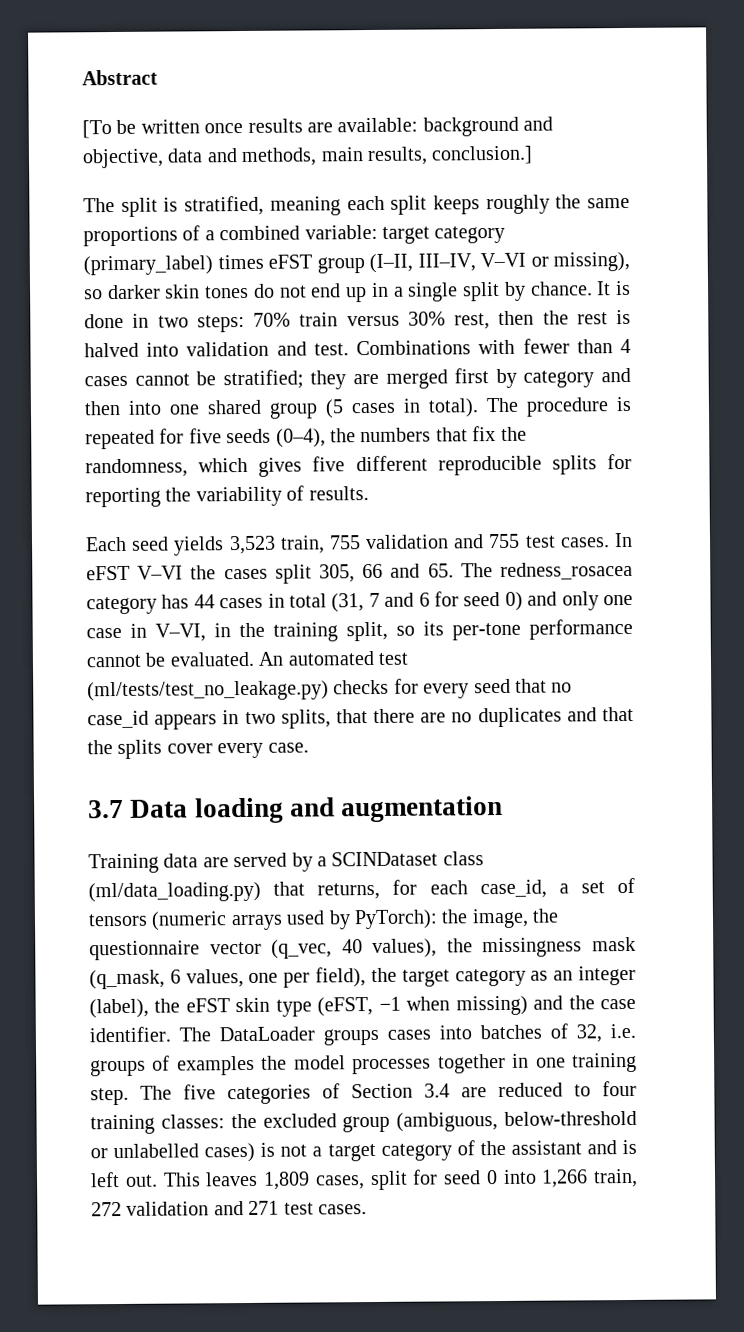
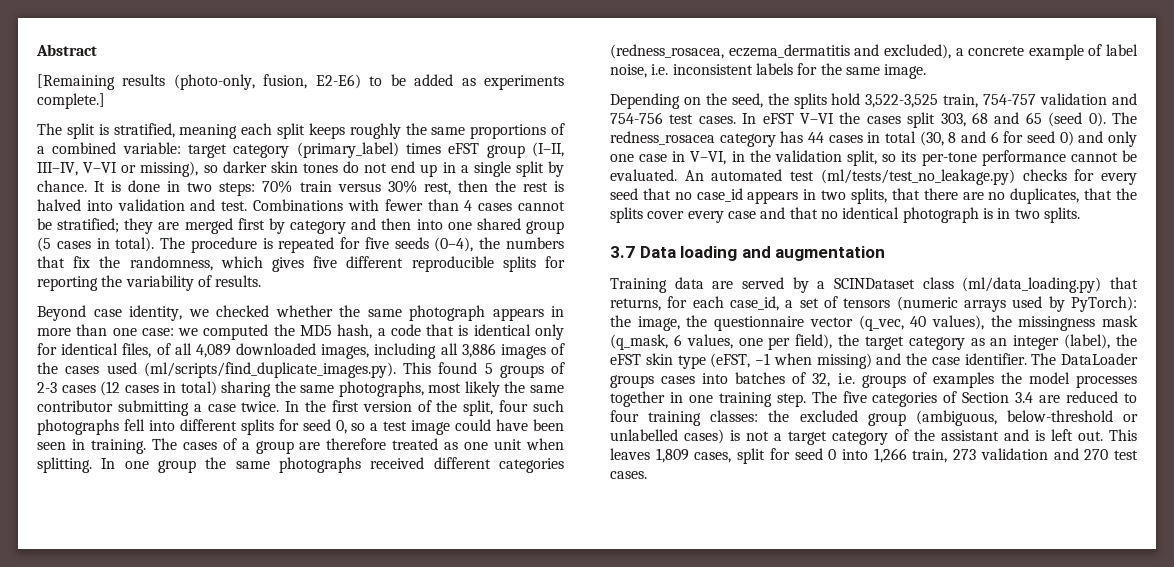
[82,116,554,139] [82,145,534,169] [To be written once results are available: background and objective, data and methods, main results, conclusion.] -> [37,74,565,90] [37,93,105,109] [Remaining results (photo-only, fusion, E2-E6) to be added as experiments complete.]
[85,533,521,556] Each seed yields 3,523 train, 755 validation and 755 -> [37,305,564,321] [37,324,564,340] [37,343,565,359] [37,362,565,378] [37,381,565,397] [37,400,565,416] [37,419,565,435] [37,438,564,454] [37,457,564,473] [610,44,1138,60] [610,63,927,79] [610,93,1137,109] [610,112,663,124] Beyond case identity, we checked whether the same photograph appears in more than one case: we computed the MD5 hash, a code that is identical only for identical files, of all 4,089 downloaded images, including all 3,886 images of the cases used (ml/scripts/find_duplicate_images.py). This found 5 groups of 2-3 cases (12 cases in total) sharing the same photographs, most likely the same contributor submitting a case twice. In the first version of the split, four such photographs fell into different splits for seed 0, so a test image could have been seen in training. The cases of a group are therefore treated as one unit when splitting. In one group the same photographs received different categories (redness_rosacea, eczema_dermatitis and excluded), a concrete example of label noise, i.e. inconsistent labels for the same image. // Depending on the seed, the splits hold 3,522-3,525 train, 754-757 validation and 754-756
[319,563,454,583] 305, 66 and 65. -> [940,112,1106,127] 303, 68 and 65 (seed 0).
[331,592,380,613] (31, 7 -> [919,131,957,146] (30, 8
[273,622,338,642] training -> [774,150,842,162] validation
[477,707,597,728] duplicates and -> [1010,188,1080,204] duplicates,
[267,742,309,753] case. -> [727,207,1080,223] case and that no identical photograph is in two splits.
[91,1200,280,1217] 272 validation and 271 -> [953,448,1109,460] 273 validation and 270

